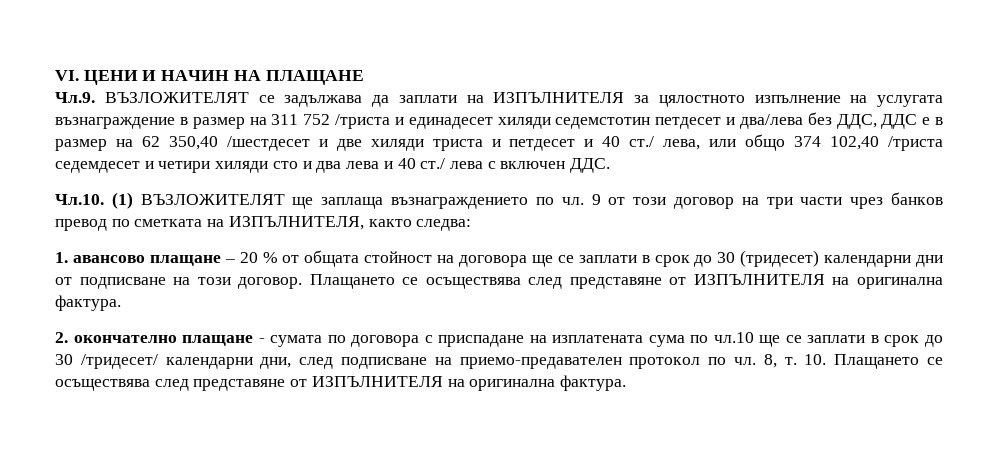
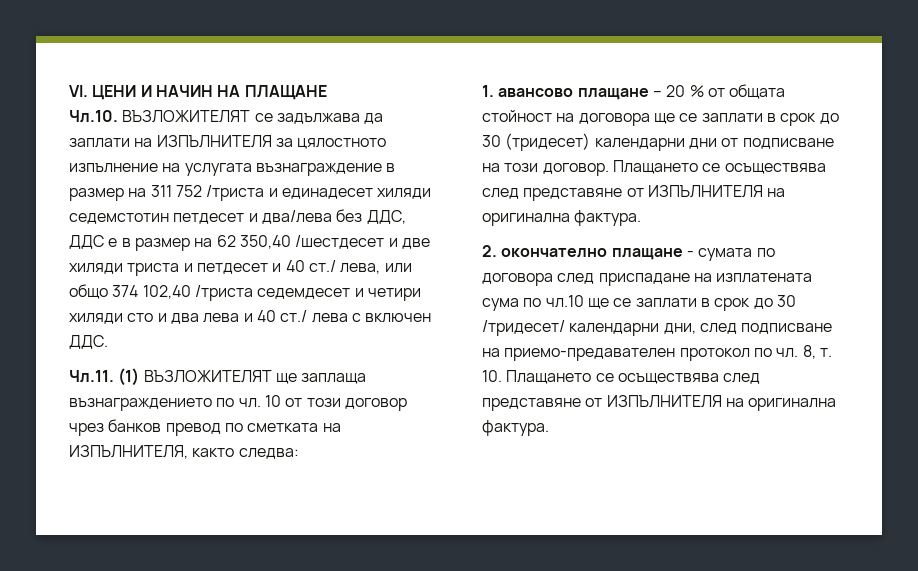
[55,92,95,103] Чл.9. -> [69,110,118,123] Чл.10.
[55,194,104,205] Чл.10. -> [69,370,114,383] Чл.11.
[591,194,601,205] 9 -> [264,395,281,407] 10
[741,197,843,209] на три части -> (407, 404) none
[424,335,433,343] с -> [557,273,595,284] след

